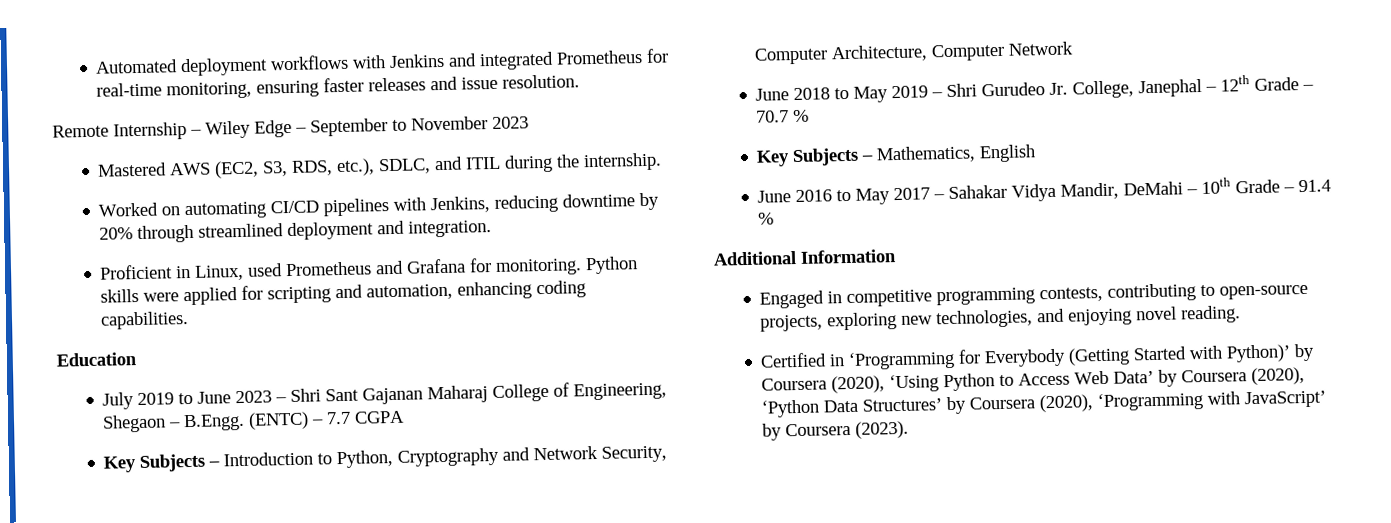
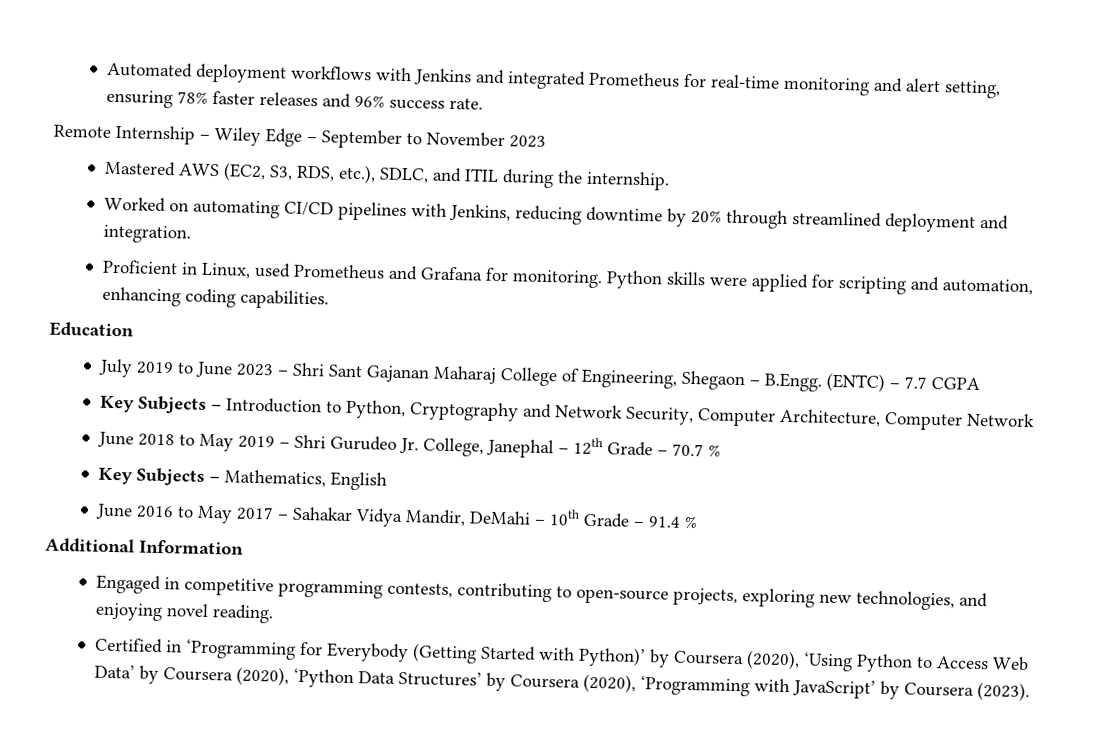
[166,74,581,100] monitoring, ensuring faster releases and issue resolution. -> [782,76,1001,99] [105,89,483,110] monitoring and alert setting, ensuring 78% faster releases and 96% success rate.

